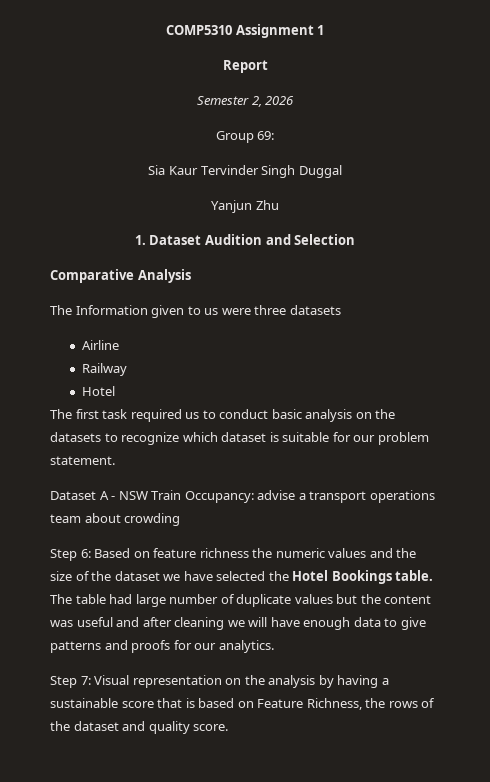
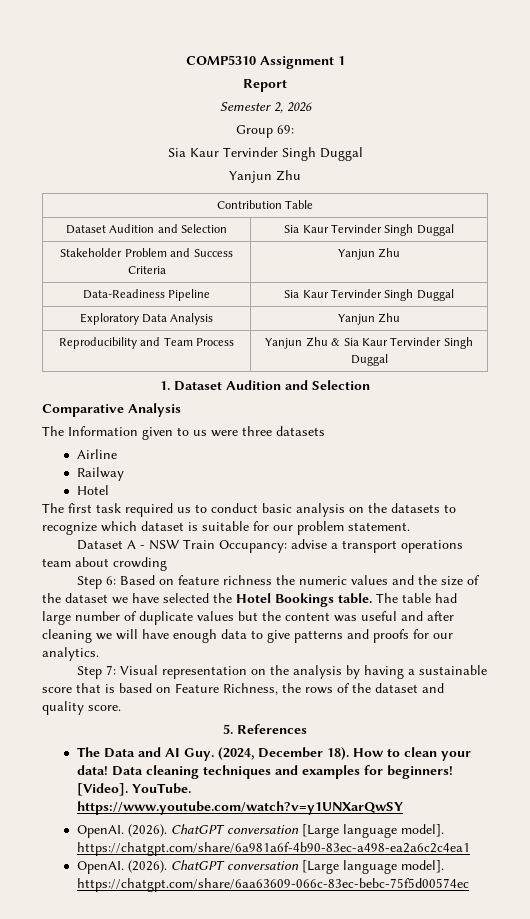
(279, 205) none -> [216,200,314,209] [65,224,228,234] [284,224,454,236] [60,248,233,257] [127,266,166,274] [337,248,401,260] [82,289,211,301] [284,289,454,301] [79,313,214,325] [337,313,401,325] [58,337,235,349] [265,337,473,349] [350,354,388,366] // Contribution Table // Dataset Audition and Selection | Sia Kaur Tervinder Singh Duggal // Stakeholder Problem and Success Criteria | Yanjun Zhu // Data-Readiness Pipeline | Sia Kaur Tervinder Singh Duggal // Exploratory Data Analysis | Yanjun Zhu // Reproducibility and Team Process | Yanjun Zhu & Sia Kaur Tervinder Singh Duggal
(229, 727) none -> [223,724,307,734] [76,747,471,761] [76,765,453,779] [76,783,191,796] [76,801,403,815] [76,824,444,838] [76,842,470,856] [76,860,444,874] [76,878,469,892] // 5. References // The Data and AI Guy. (2024, December 18). How to clean your data! Data cleaning techniques and examples for beginners! [Video]. YouTube. https://www.youtube.com/watch?v=y1UNXarQwSY // OpenAI. (2026). ChatGPT conversation [Large language model]. https://chatgpt.com/share/6a981a6f-4b90-83ec-a498-ea2a6c2c4ea1 // OpenAI. (2026). ChatGPT conversation [Large language model]. https://chatgpt.com/share/6aa63609-066c-83ec-bebc-75f5d00574ec

